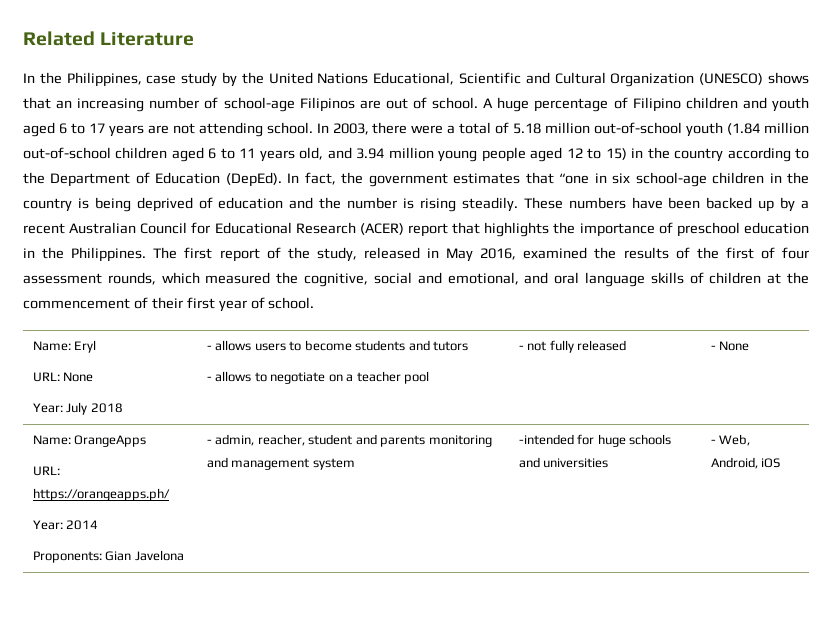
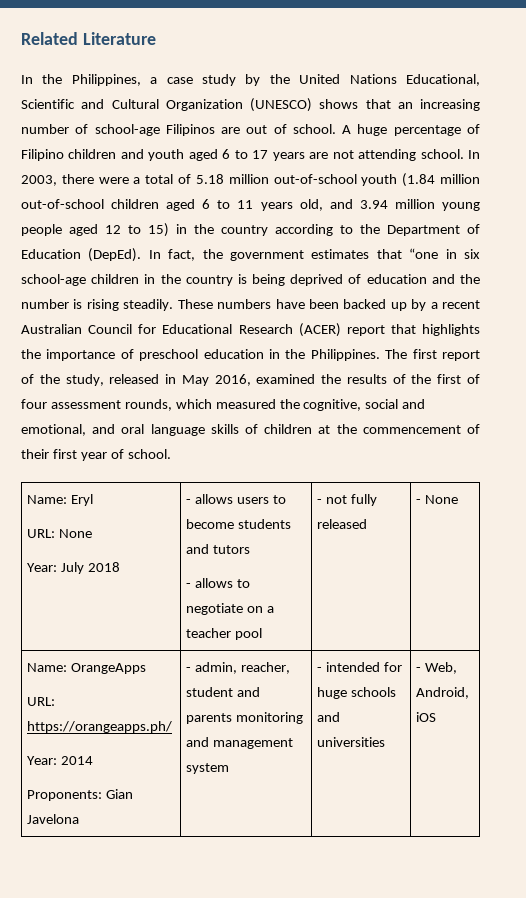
(142, 79) none -> [150,77,158,84] a
[518,434,574,445] -intended -> [316,662,380,672] - intended

